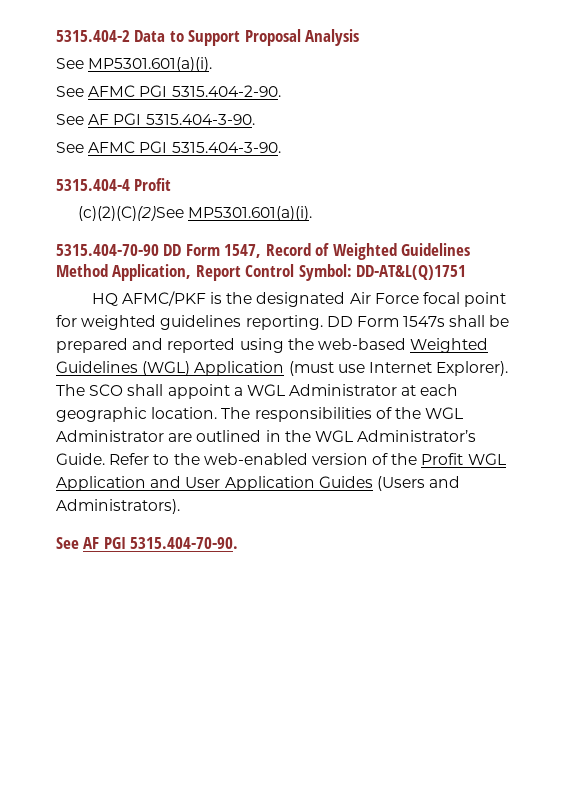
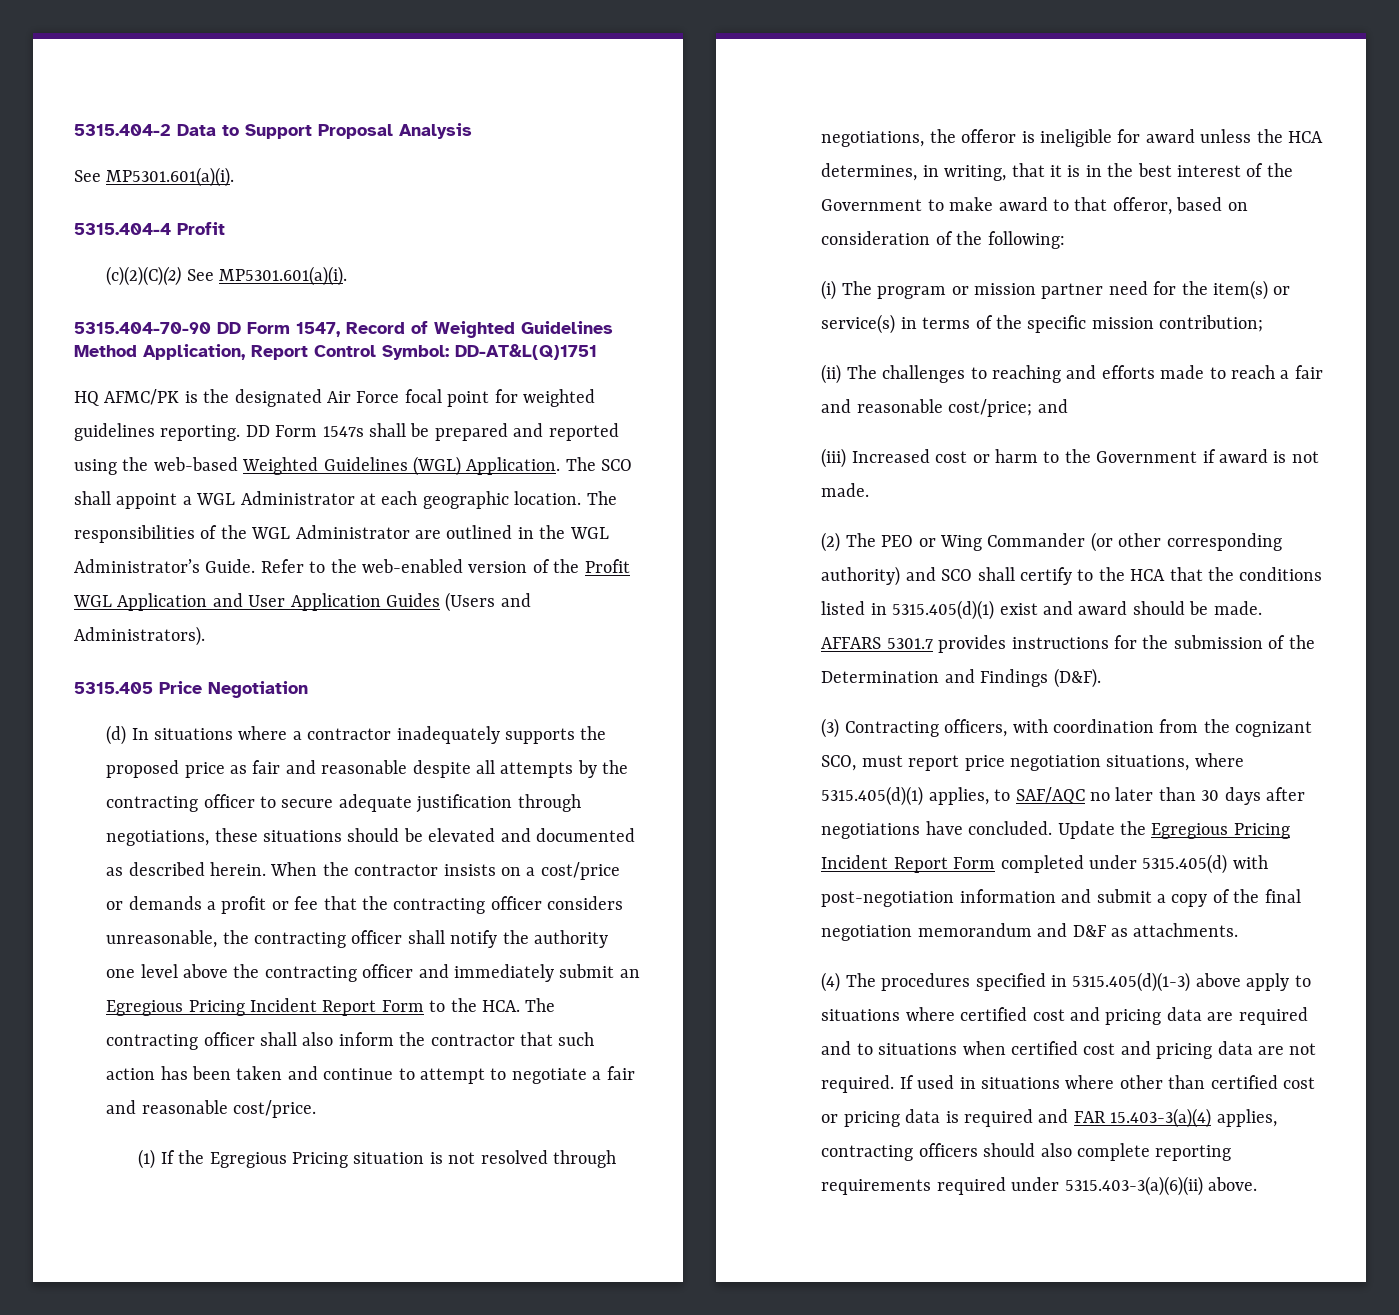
[56,85,281,97] [56,113,255,125] [56,141,281,153] // See AFMC PGI 5315.404-2-90. // See AF PGI 5315.404-3-90. // See AFMC PGI 5315.404-3-90. -> (235, 177) none
[77,206,184,221] (c)(2)(C)(2)See -> [106,266,214,286] (c)(2)(C)(2) See
[121,291,206,306] AFMC/PKF -> [104,389,180,405] AFMC/PK
[194,361,509,376] Application (must use Internet Explorer). -> [466,457,561,475] Application.
[56,537,239,549] See AF PGI 5315.404-70-90. -> [74,681,308,698] [106,725,607,745] [106,760,629,778] [106,794,581,813] [106,828,635,846] [106,862,620,880] [106,896,624,914] [106,930,608,948] [106,964,640,982] [106,998,556,1016] [106,1032,595,1050] [106,1066,635,1084] [106,1100,316,1118] [138,1149,616,1169] [821,129,1323,147] [821,163,1293,181] [821,197,1248,215] [821,231,1065,249] [821,280,1291,300] [821,314,1264,334] [821,364,1323,384] [821,399,1068,417] [821,448,1319,468] [821,483,870,497] [821,532,1282,552] [821,566,1323,586] [821,600,1262,620] [821,635,1315,653] [821,668,1101,688] [821,718,1313,738] [821,753,1244,771] [821,786,1305,806] [821,821,1290,839] [821,854,1268,874] [821,889,1301,907] [821,923,1239,941] [821,972,1311,992] [821,1007,1308,1025] [821,1041,1317,1059] [821,1075,1315,1093] [821,1108,1277,1128] [821,1143,1232,1161] [821,1176,1257,1196] 5315.405 Price Negotiation // (d) In situations where a contractor inadequately supports the proposed price as fair and reasonable despite all attempts by the contracting officer to secure adequate justification through negotiations, these situations should be elevated and documented as described herein. When the contractor insists on a cost/price or demands a profit or fee that the contracting officer considers unreasonable, the contracting officer shall notify the authority one level above the contracting officer and immediately submit an Egregious Pricing Incident Report Form to the HCA. The contracting officer shall also inform the contractor that such action has been taken and continue to attempt to negotiate a fair and reasonable cost/price. // (1) If the Egregious Pricing situation is not resolved through negotiations, the offeror is ineligible for award unless the HCA determines, in writing, that it is in the best interest of the Government to make award to that offeror, based on consideration of the following: // (i) The program or mission partner need for the item(s) or service(s) in terms of the specific mission contribution; // (ii) The challenges to reaching and efforts made to reach a fair and reasonable cost/price; and // (iii) Increased cost or harm to the Government if award is not made. // (2) The PEO or Wing Commander (or other corresponding authority) and SCO shall certify to the HCA that the conditions listed in 5315.405(d)(1) exist and award should be made. AFFARS 5301.7 provides instructions for the submission of the Determination and Findings (D&F). // (3) Contracting officers, with coordination from the cognizant SCO, must report price negotiation situations, where 5315.405(d)(1) applies, to SAF/AQC no later than 30 days after negotiations have concluded. Update the Egregious Pricing Incident Report Form completed under 5315.405(d) with post-negotiation information and submit a copy of the final negotiation memorandum and D&F as attachments. // (4) The procedures specified in 5315.405(d)(1-3) above apply to situations where certified cost and pricing data are required and to situations when certified cost and pricing data are not required. If used in situations where other than certified cost or pricing data is required and FAR 15.403-3(a)(4) applies, contracting officers should also complete reporting requirements required under 5315.403-3(a)(6)(ii) above.

